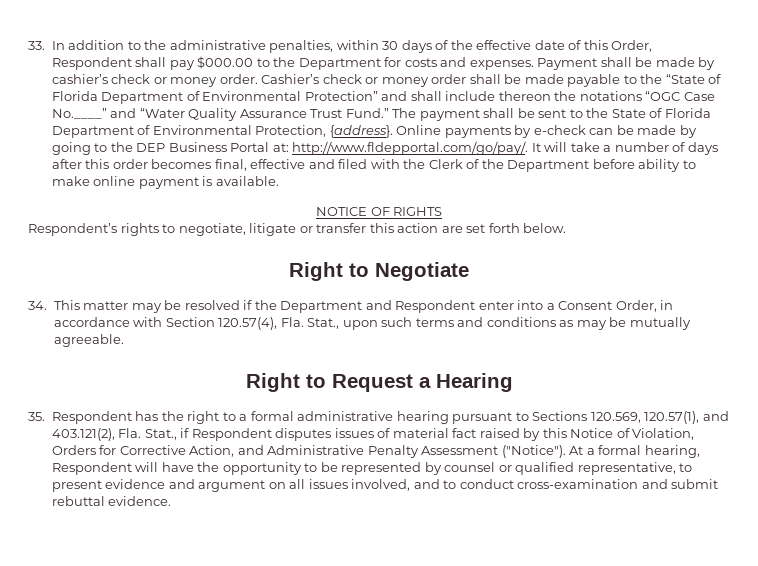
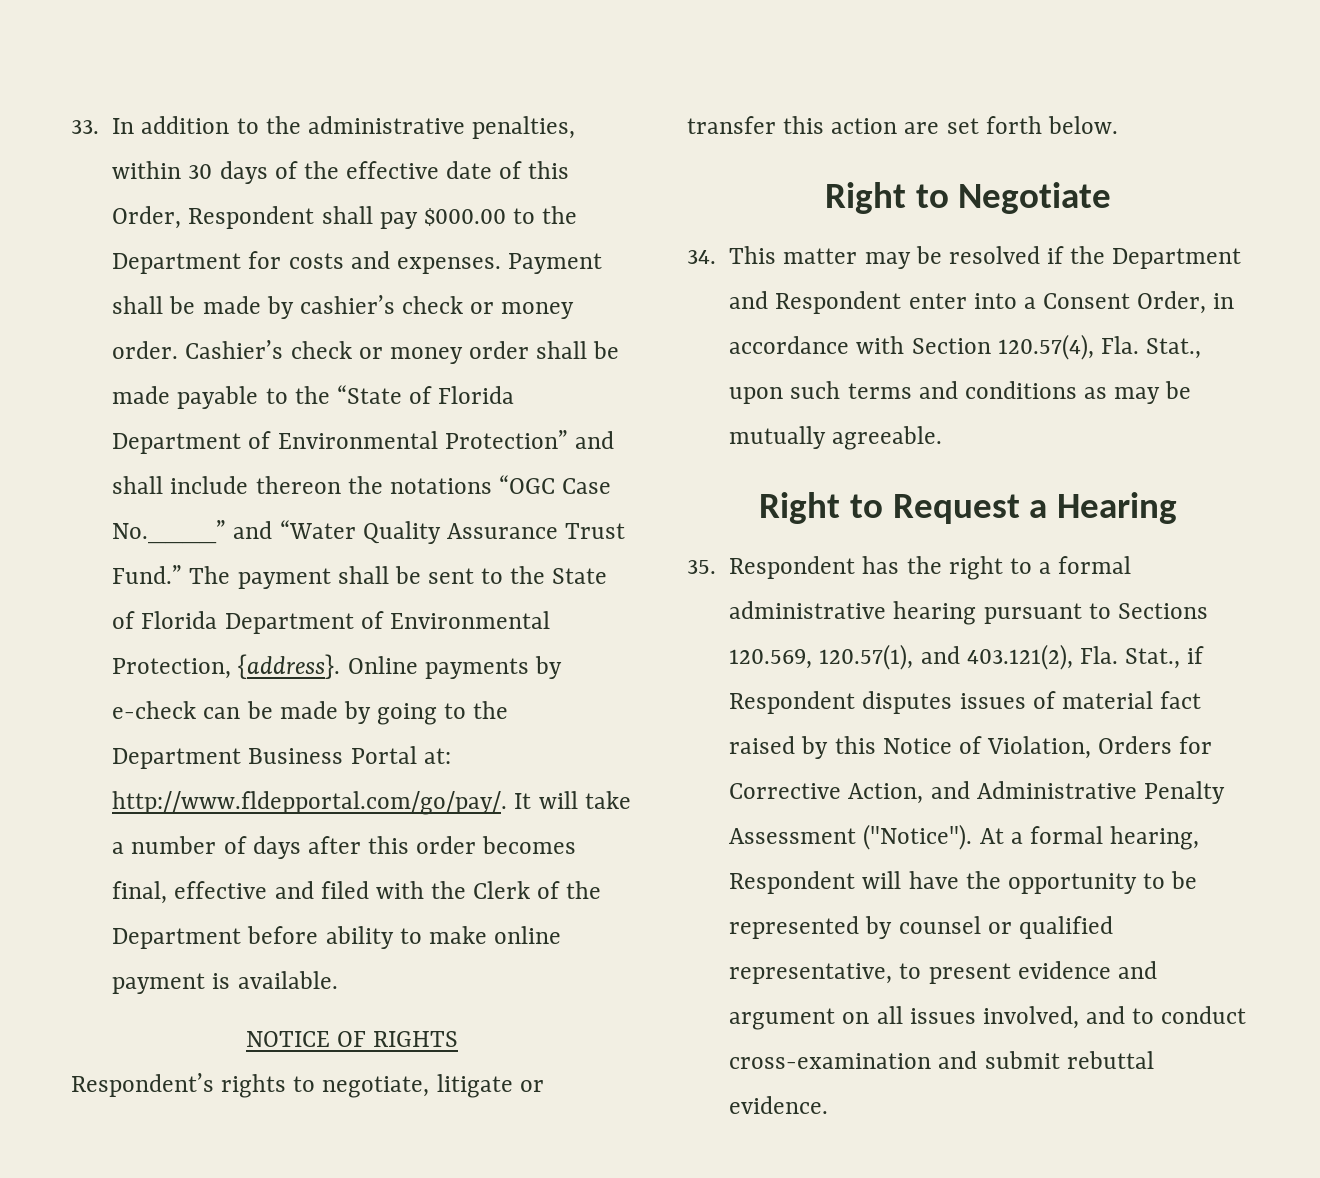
[136,143,166,152] DEP -> [112,748,242,769] Department

